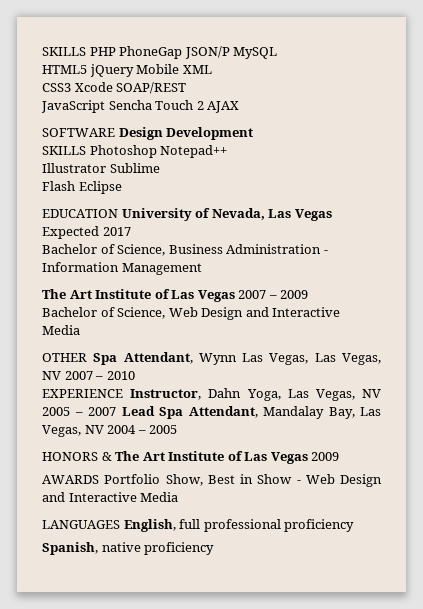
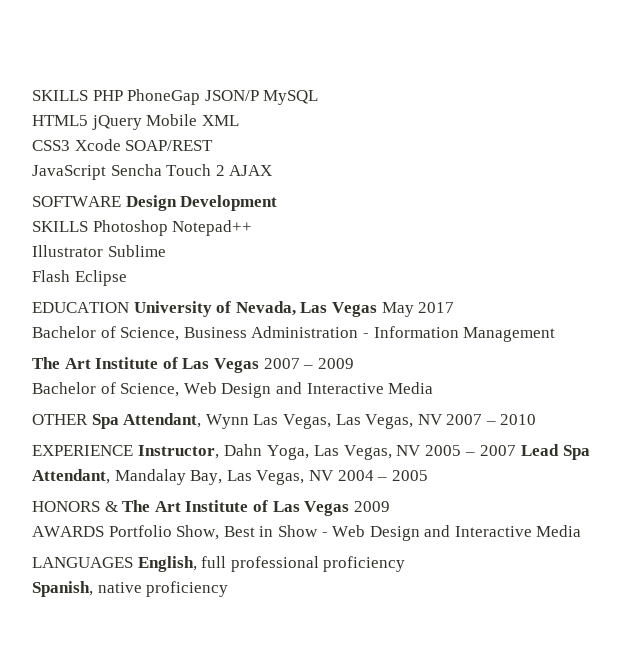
[42,226,99,239] Expected -> [381,302,414,317] May

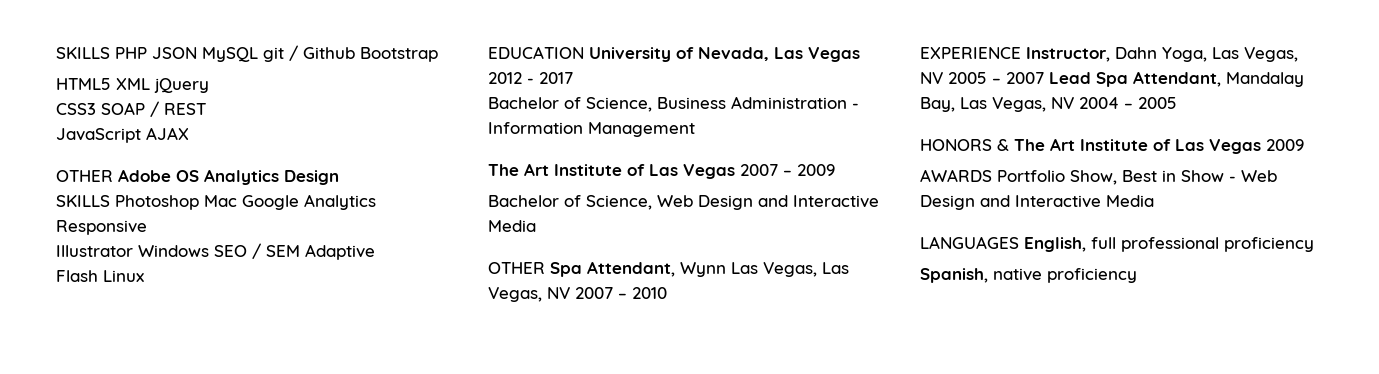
[127,89,259,105] PhoneGap JSON/P -> [152,47,197,59] JSON
(319, 97) none -> [263,45,438,62] git / Github Bootstrap
(88, 120) none -> [116,78,150,90] XML
[146,114,239,126] Mobile XML -> (209, 85) none
[74,139,214,151] [32,164,273,180] [32,195,278,211] Xcode SOAP/REST // JavaScript Sencha Touch 2 AJAX // SOFTWARE Design Development -> [101,101,206,117] [56,127,189,143] [56,169,339,185] SOAP / REST // JavaScript AJAX // OTHER Adobe OS Analytics Design
[172,220,253,236] [32,245,166,257] Notepad++ // Illustrator Sublime -> [204,194,376,210] [56,220,147,235] [56,243,375,260] Mac Google Analytics Responsive // Illustrator Windows SEO / SEM Adaptive
[74,270,127,286] Eclipse -> [103,270,144,282] Linux
[381,302,414,317] May -> [488,72,534,84] 2012 -

